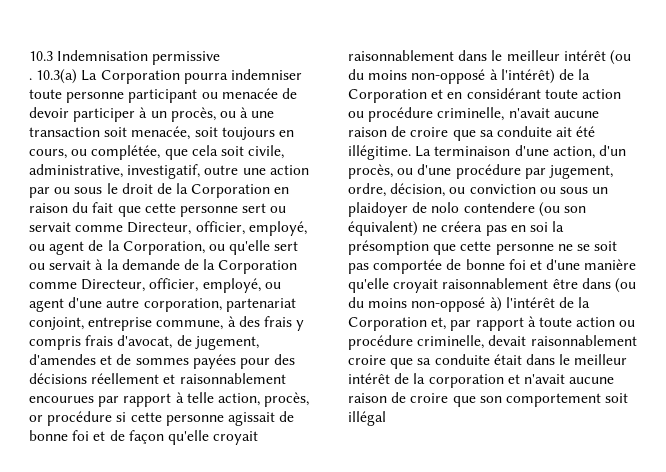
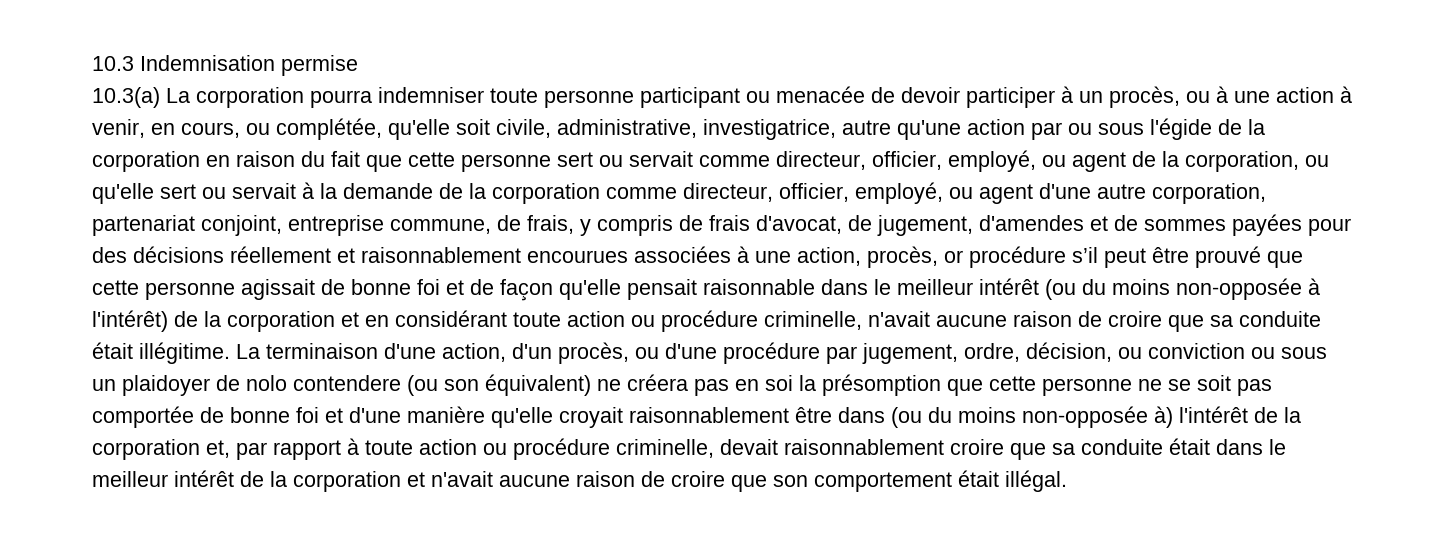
[152,51,221,65] [29,78,32,80] permissive // . -> [281,55,358,76] permise //
[100,70,180,84] Corporation -> [196,87,304,108] corporation
[29,126,275,140] transaction soit menacée, soit toujours -> [1276,86,1352,103] [92,119,145,138] action à venir,
[164,145,218,160] que cela -> [388,119,450,140] qu'elle
[127,164,266,179] investigatif, outre une -> [703,119,961,140] investigatrice, autre qu'une
[106,183,271,198] le droit de la Corporation -> [1150,118,1265,140] [92,151,200,172] l'égide de la corporation
[127,222,192,235] Directeur, -> [776,151,866,170] directeur,
[122,241,205,255] Corporation, -> [1185,151,1299,172] corporation,
[218,260,298,274] [29,279,146,292] Corporation comme Directeur, -> [492,183,773,204] corporation comme directeur,
[227,316,292,327] à des frais -> [497,215,574,234] de frais,
(81, 343) none -> [679,215,703,231] de
[98,392,310,407] [29,411,127,426] par rapport à telle action, procès, or procédure si -> [634,246,1303,268] associées à une action, procès, or procédure s’il peut être prouvé que
[213,431,259,445] [348,50,454,61] croyait raisonnablement -> [627,279,815,300] pensait raisonnable
[411,69,486,84] non-opposé -> [1176,278,1302,300] non-opposée
[348,89,427,103] Corporation -> [227,311,335,332] corporation
[556,126,596,137] ait été -> [92,342,133,359] était
[411,297,486,312] non-opposé -> [1022,406,1148,428] non-opposée
[348,317,427,331] Corporation -> [92,439,200,460] corporation
[605,393,629,403] [348,411,386,426] soit illégal -> [958,470,1067,492] était illégal.

